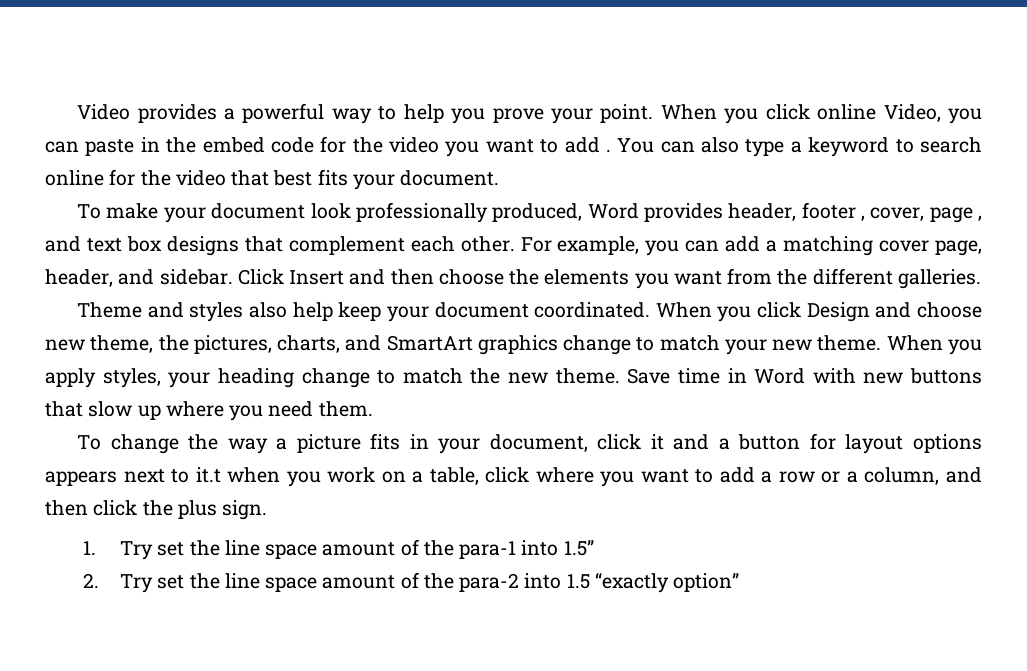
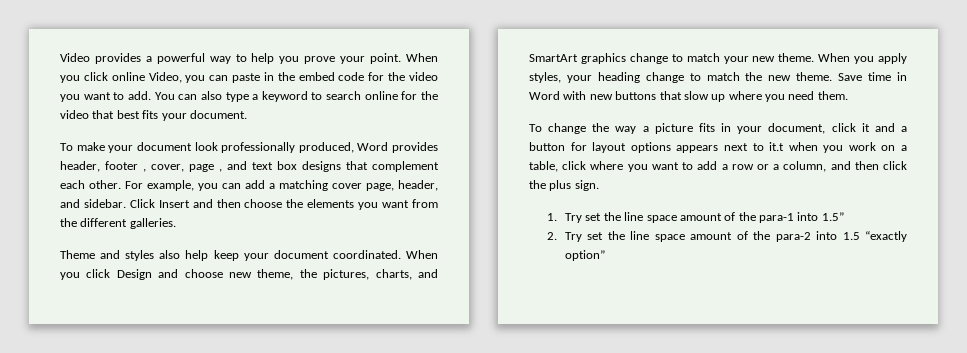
[564,137,611,153] add . -> [127,91,151,100] add.

